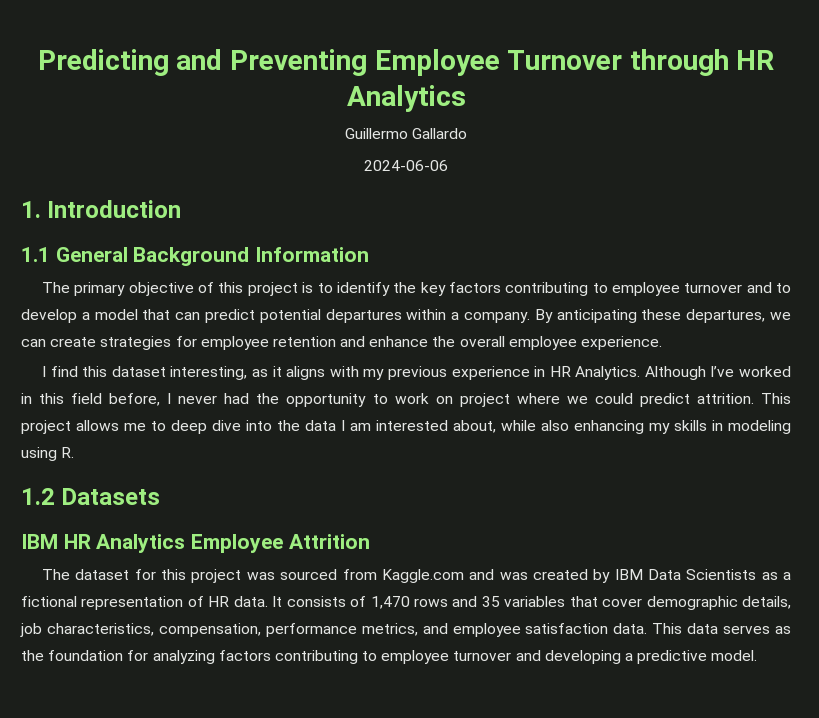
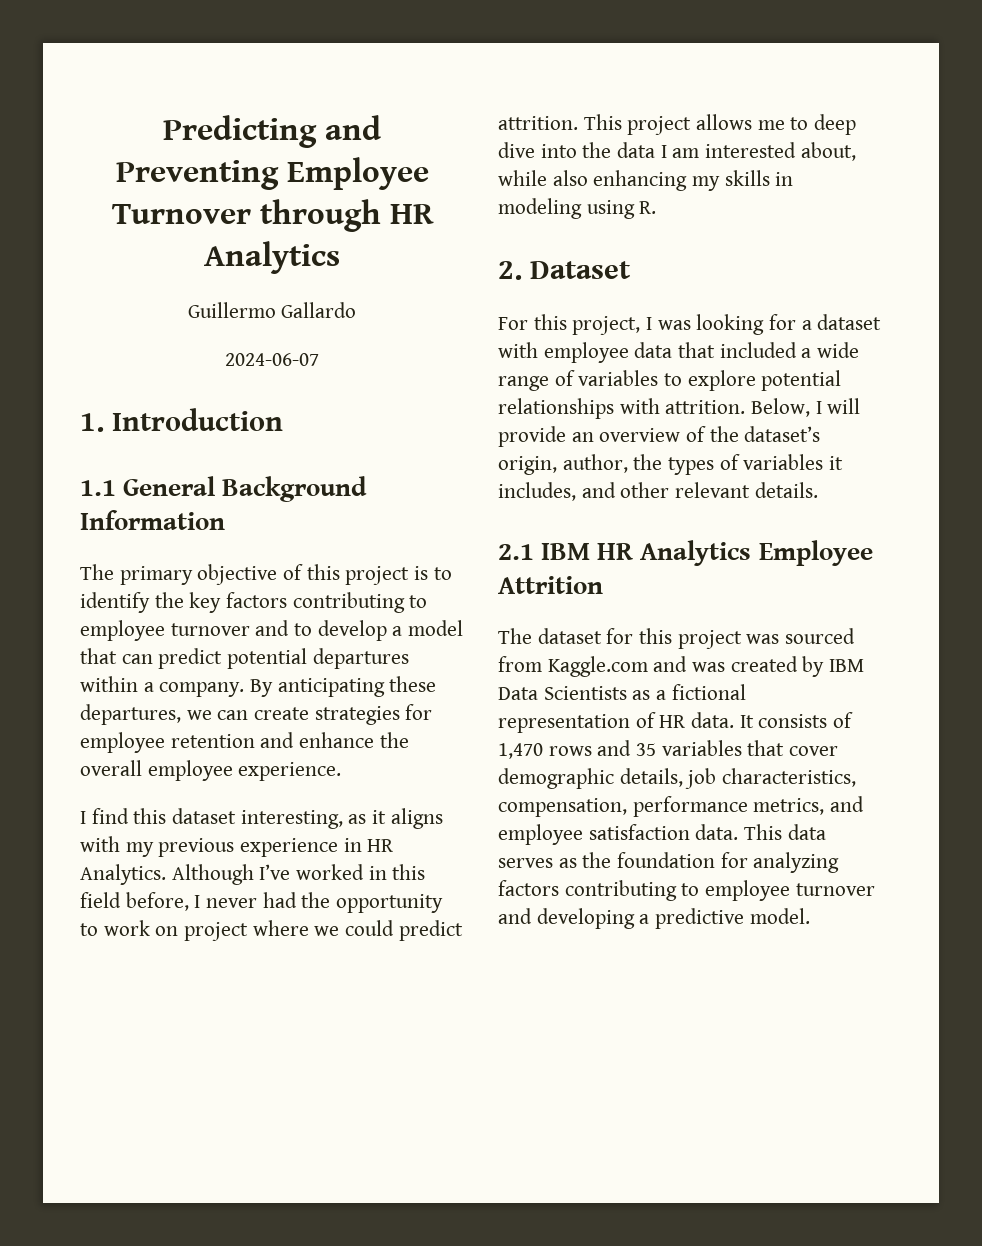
[364,160,448,171] 2024-06-06 -> [225,353,319,366] 2024-06-07
[21,488,161,505] 1.2 Datasets // -> [498,261,631,280] [498,314,882,335] [498,342,860,363] [498,370,842,391] [498,398,861,419] [498,426,821,447] [498,454,844,475] [498,482,818,501] [498,544,534,560] 2. Dataset // For this project, I was looking for a dataset with employee data that included a wide range of variables to explore potential relationships with attrition. Below, I will provide an overview of the dataset’s origin, author, the types of variables it includes, and other relevant details. // 2.1

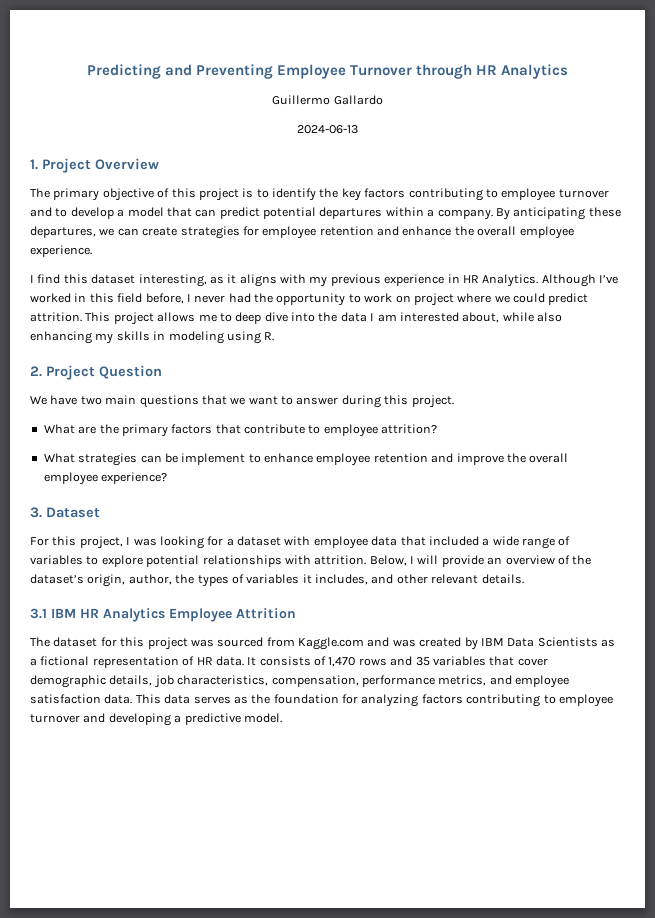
[225,353,319,366] 2024-06-07 -> [297,125,358,134] 2024-06-13
[112,408,283,431] [80,476,368,502] [80,510,225,530] Introduction // 1.1 General Background Information -> [42,158,159,173] Project Overview
(522, 270) none -> [46,365,162,380] [30,395,454,408] [43,424,438,437] [43,453,569,466] [43,472,168,485] [30,507,42,518] Project Question // We have two main questions that we want to answer during this project. // What are the primary factors that contribute to employee attrition? // What strategies can be implement to enhance employee retention and improve the overall employee experience? // 3.
[498,544,534,560] 2.1 -> [30,608,47,619] 3.1

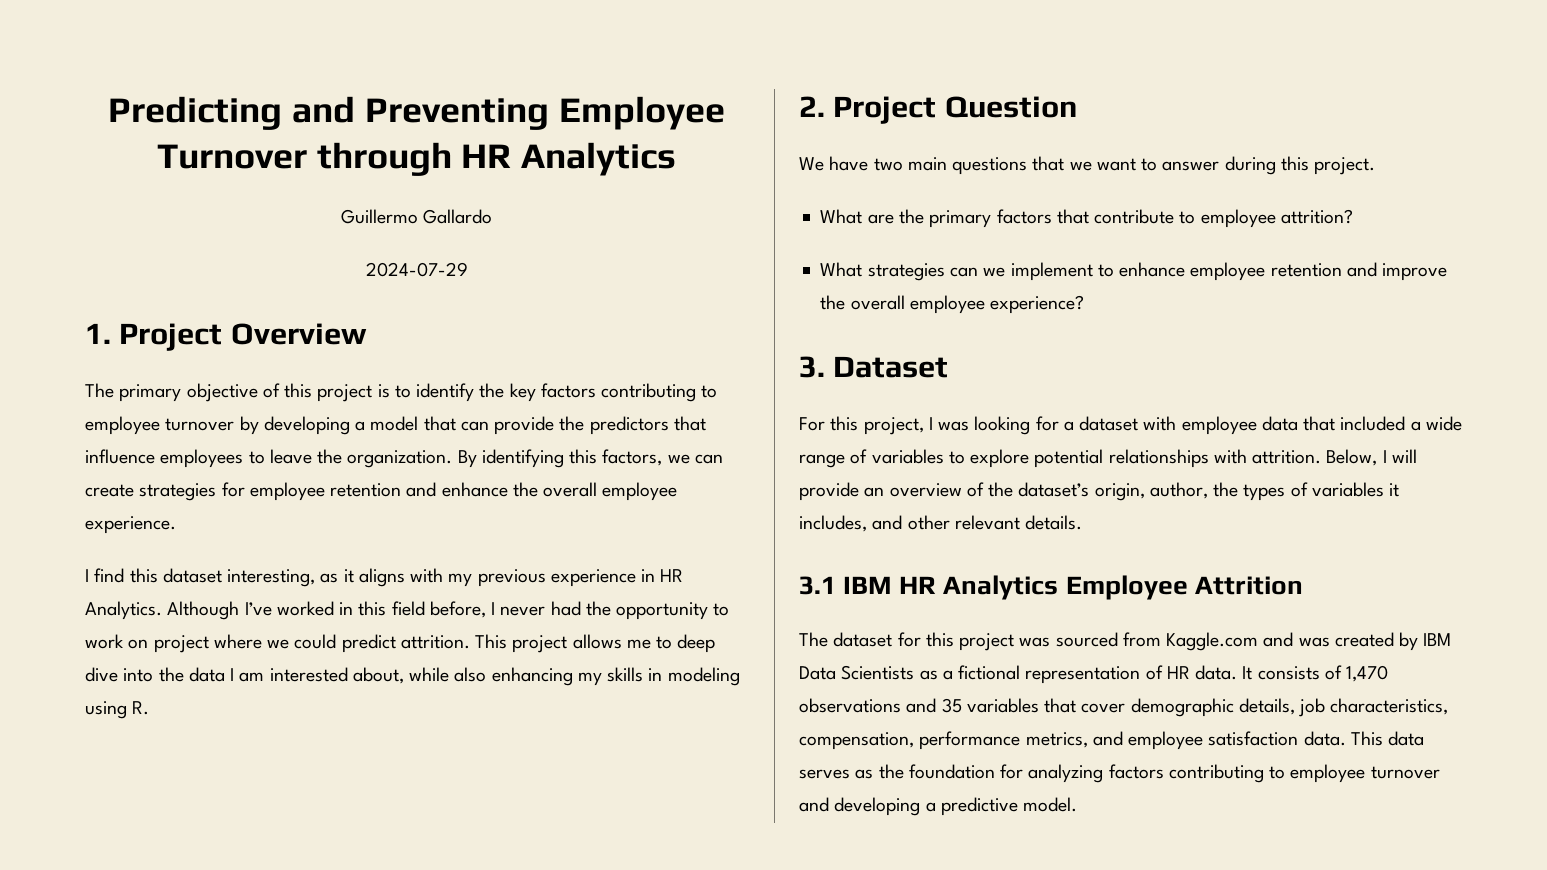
[297,125,358,134] 2024-06-13 -> [365,262,468,277] 2024-07-29
[30,207,114,219] and to develop -> [239,416,350,435] by developing
[219,207,621,220] [30,226,96,238] predict potential departures within a company. By anticipating these departures, -> [494,416,706,435] [85,449,663,468] provide the predictors that influence employees to leave the organization. By identifying this factors,
[164,453,178,463] be -> [983,267,1006,277] we
[358,658,387,666] rows -> [799,698,901,713] observations

